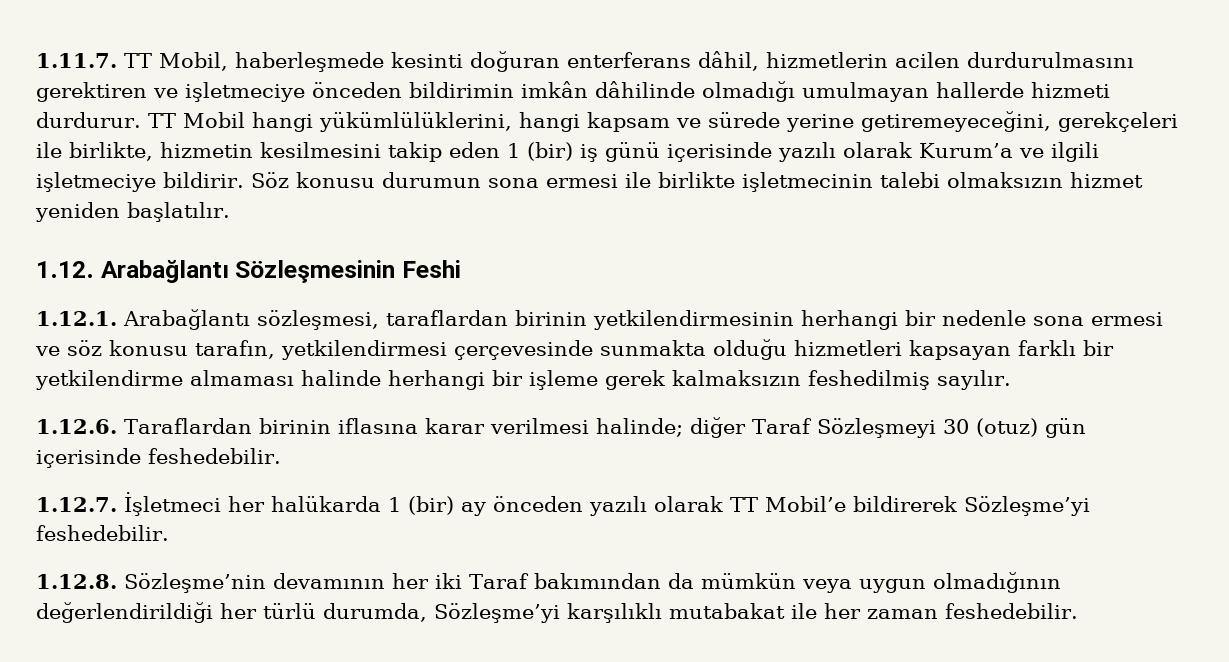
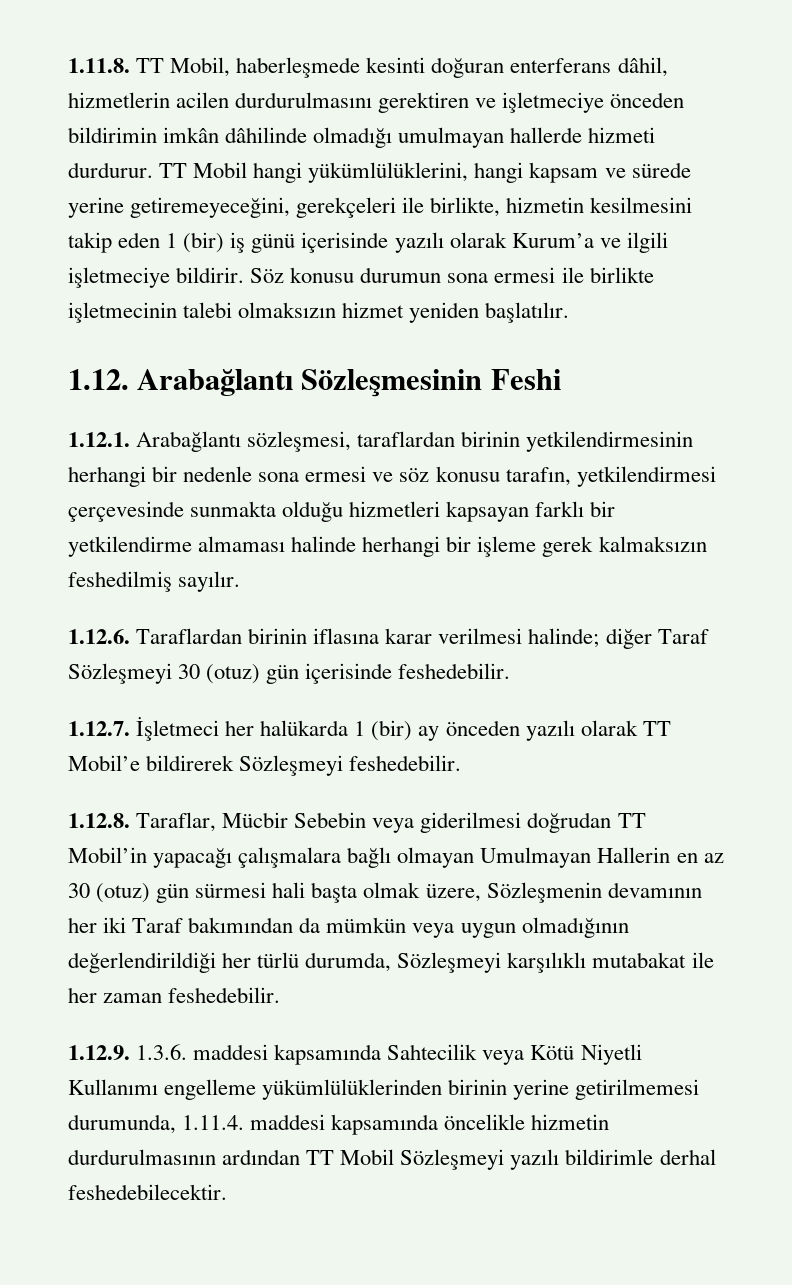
[36,53,117,68] 1.11.7. -> [68,58,130,73] 1.11.8.
[964,496,1090,516] Sözleşme’yi -> [239,755,344,776] Sözleşmeyi
[124,573,266,593] Sözleşme’nin -> [136,812,646,833] [68,847,724,868] [68,882,602,903] Taraflar, Mücbir Sebebin veya giderilmesi doğrudan TT Mobil’in yapacağı çalışmalara bağlı olmayan Umulmayan Hallerin en az 30 (otuz) gün sürmesi hali başta olmak üzere, Sözleşmenin
[434,603,560,623] Sözleşme’yi -> [397,952,502,973] Sözleşmeyi
(1078, 611) none -> [68,1044,642,1065] [68,1079,700,1100] [68,1114,610,1135] [68,1149,716,1170] [68,1184,227,1200] // 1.12.9. 1.3.6. maddesi kapsamında Sahtecilik veya Kötü Niyetli Kullanımı engelleme yükümlülüklerinden birinin yerine getirilmemesi durumunda, 1.11.4. maddesi kapsamında öncelikle hizmetin durdurulmasının ardından TT Mobil Sözleşmeyi yazılı bildirimle derhal feshedebilecektir.

